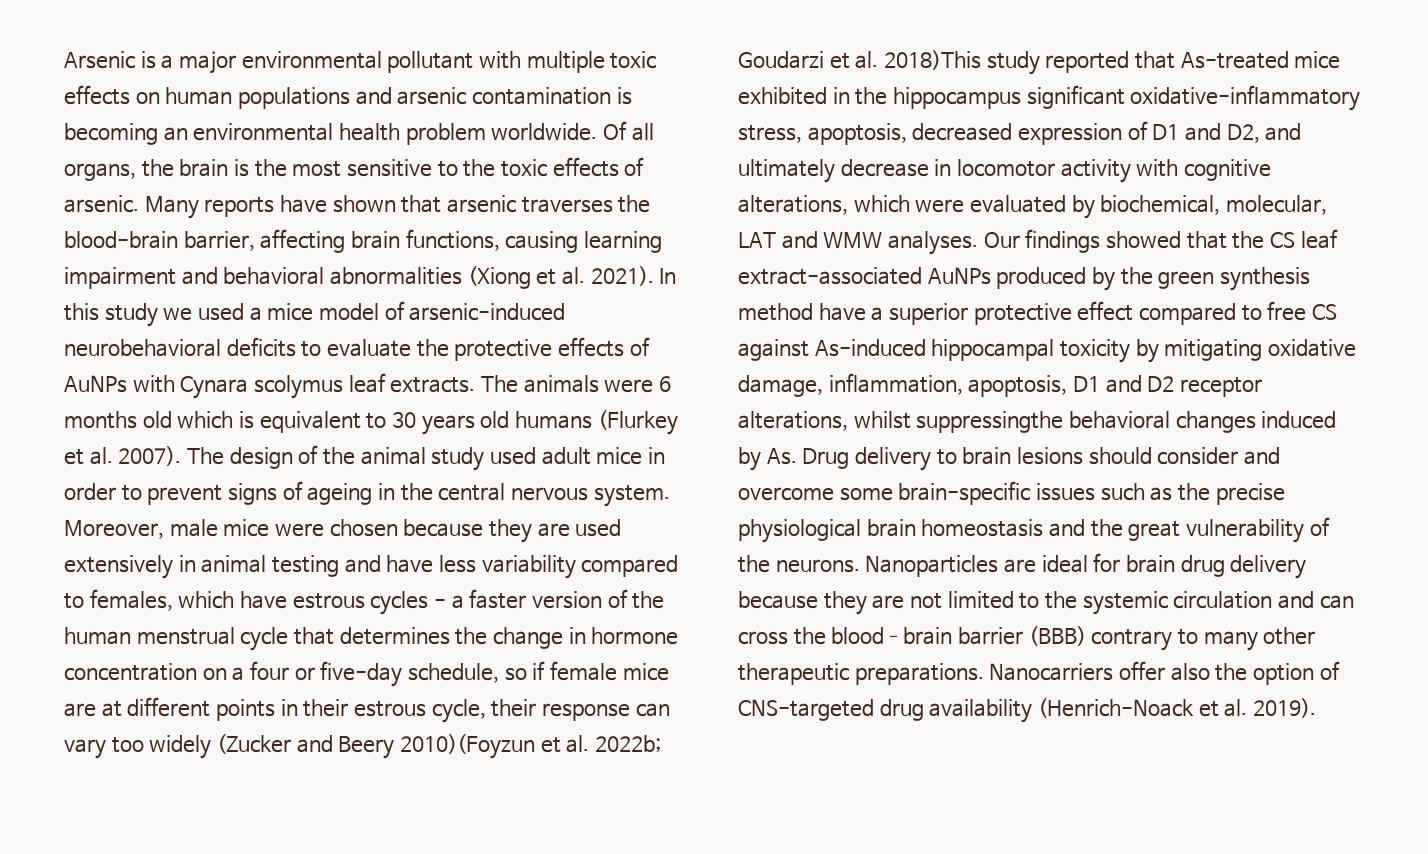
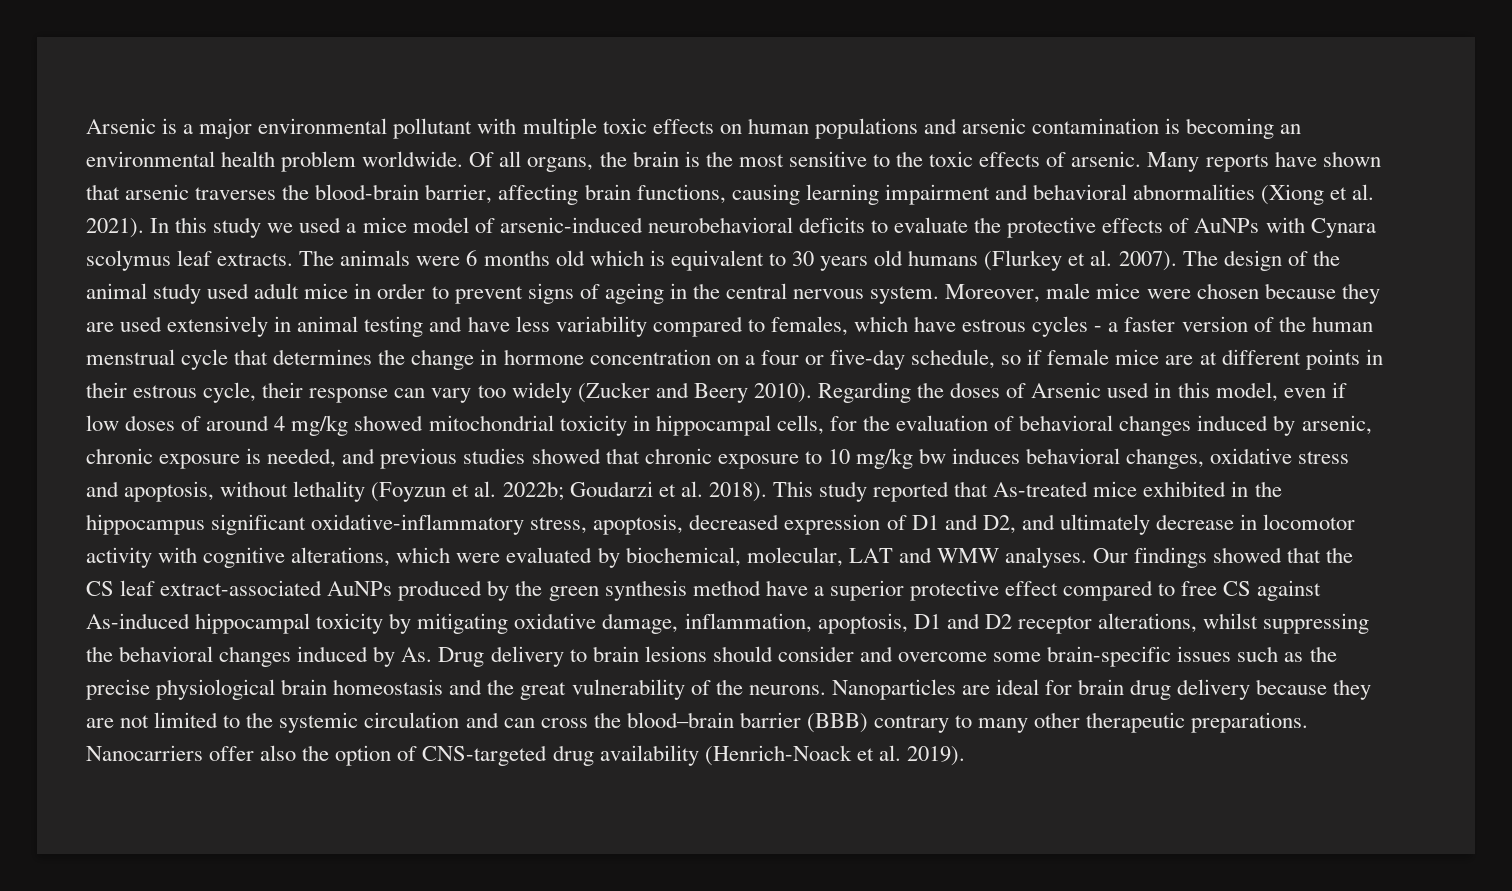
[399,734,535,759] 2010)(Foyzun -> [753,382,1347,403] [86,415,1372,436] [86,448,1350,469] [86,481,447,502] 2010). Regarding the doses of Arsenic used in this model, even if low doses of around 4 mg/kg showed mitochondrial toxicity in hippocampal cells, for the evaluation of behavioral changes induced by arsenic, chronic exposure is needed, and previous studies showed that chronic exposure to 10 mg/kg bw induces behavioral changes, oxidative stress and apoptosis, without lethality (Foyzun
[884,50,982,70] 2018)This -> [708,481,813,502] 2018). This
[916,411,1064,433] suppressingthe -> [1263,613,1370,634] [86,646,113,662] suppressing the

